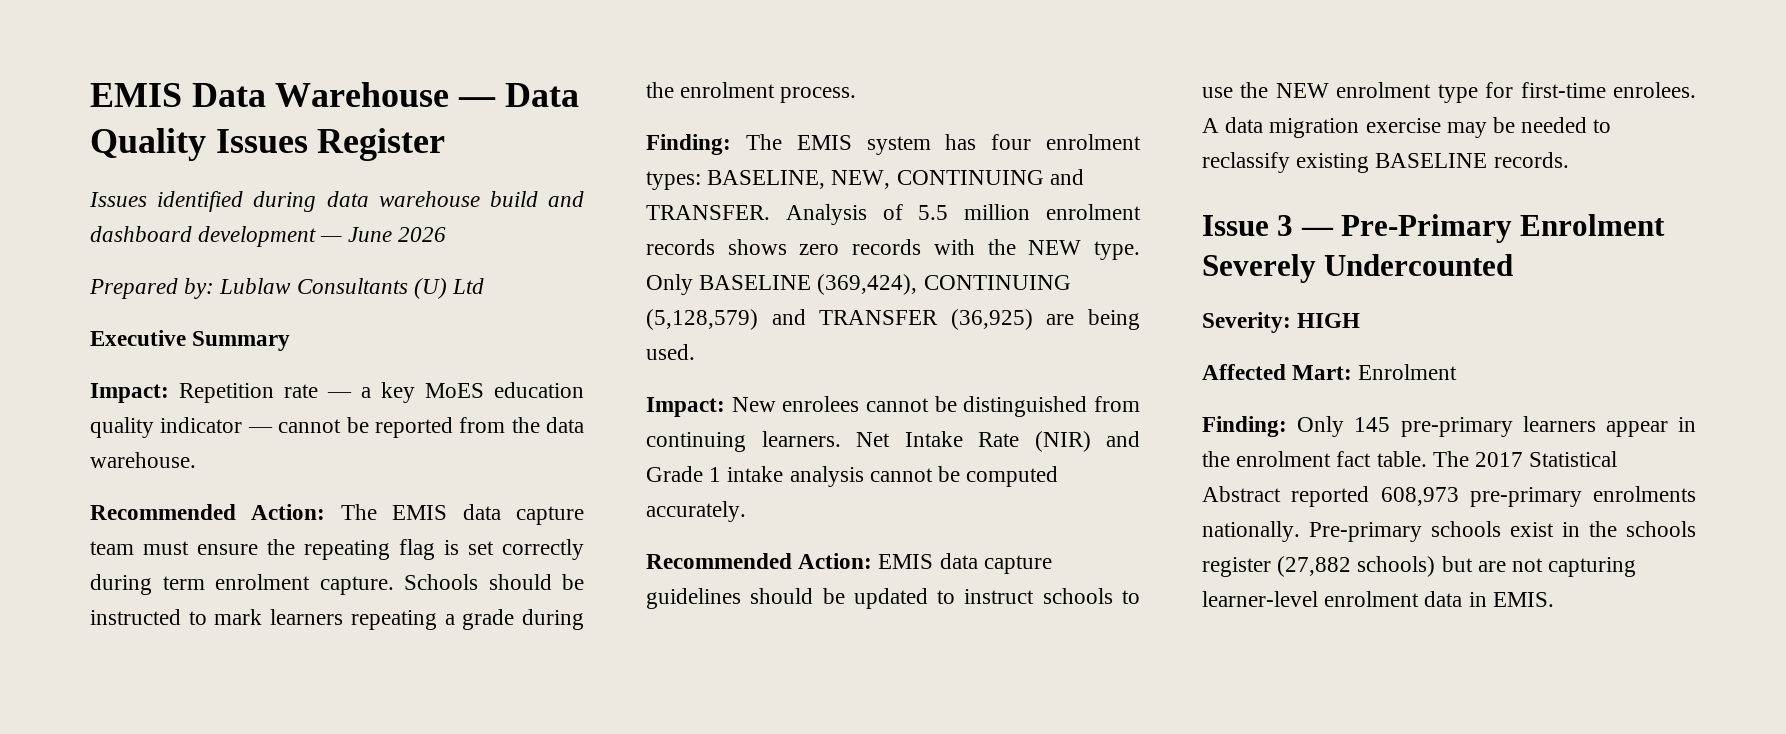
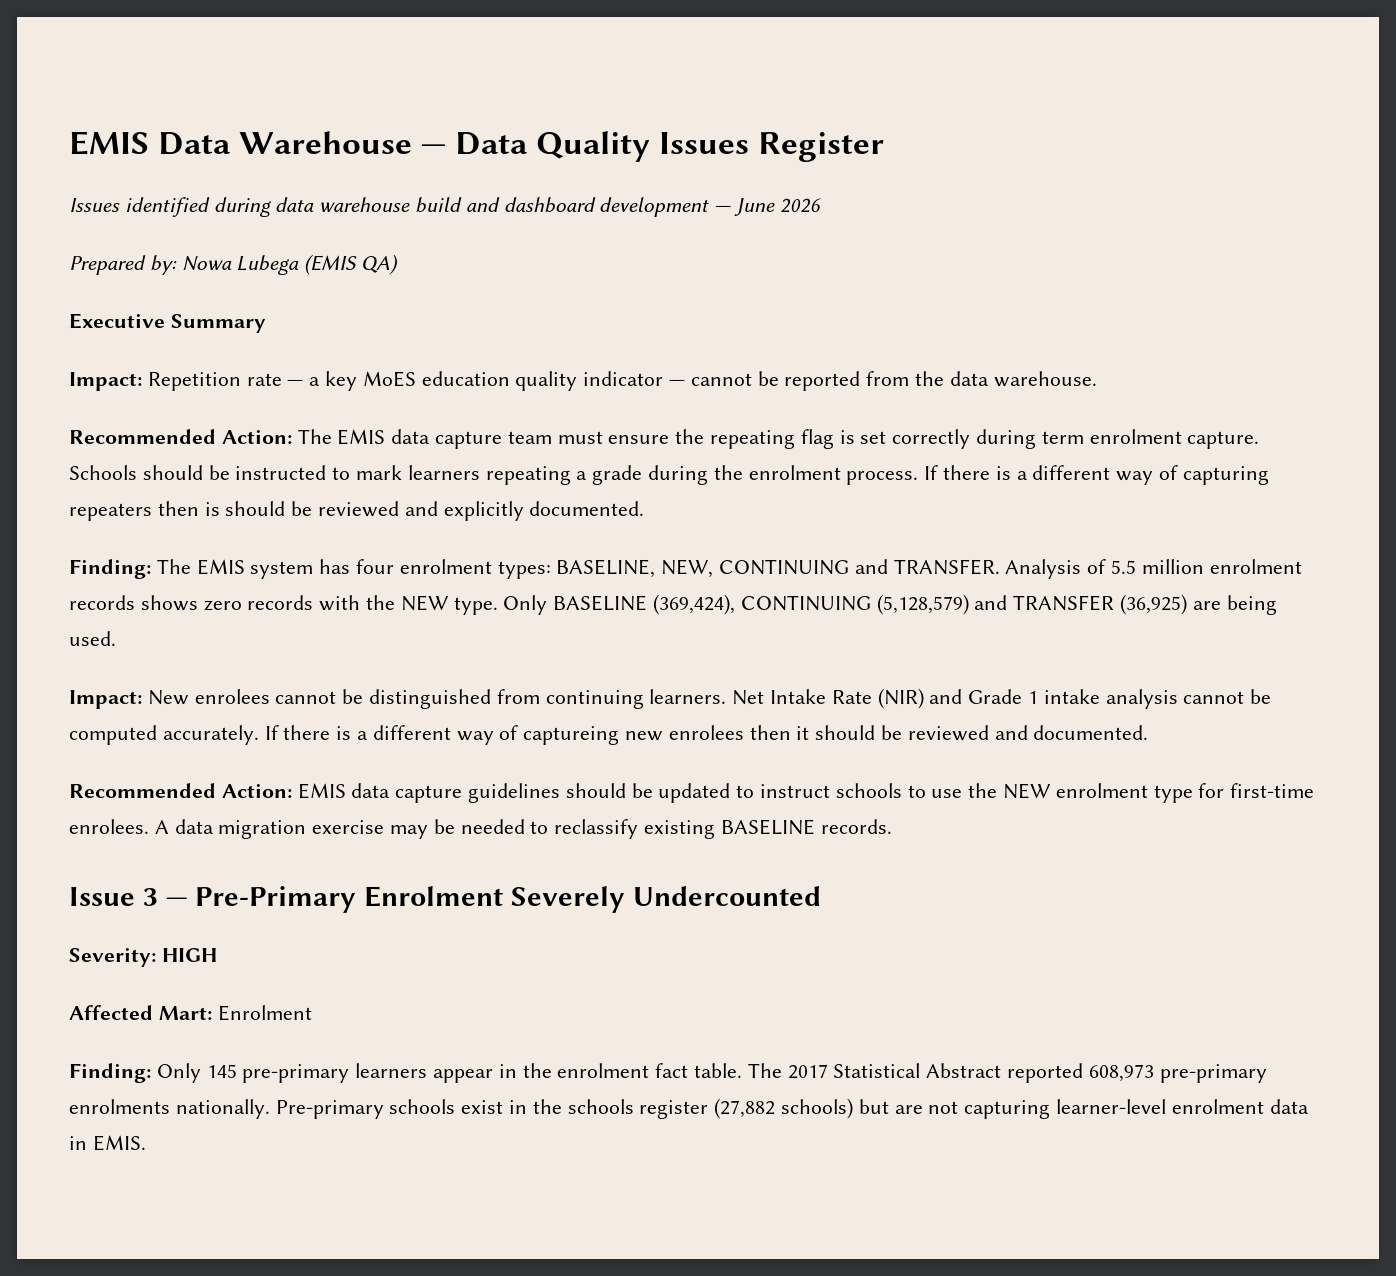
[219,278,485,299] Lublaw Consultants (U) Ltd -> [181,254,399,275] Nowa Lubega (EMIS QA)
(857, 95) none -> [924,465,1269,485] [69,501,645,521] If there is a different way of capturing repeaters then is should be reviewed and explicitly documented.
(746, 511) none -> [264,725,1149,745] If there is a different way of captureing new enrolees then it should be reviewed and documented.

